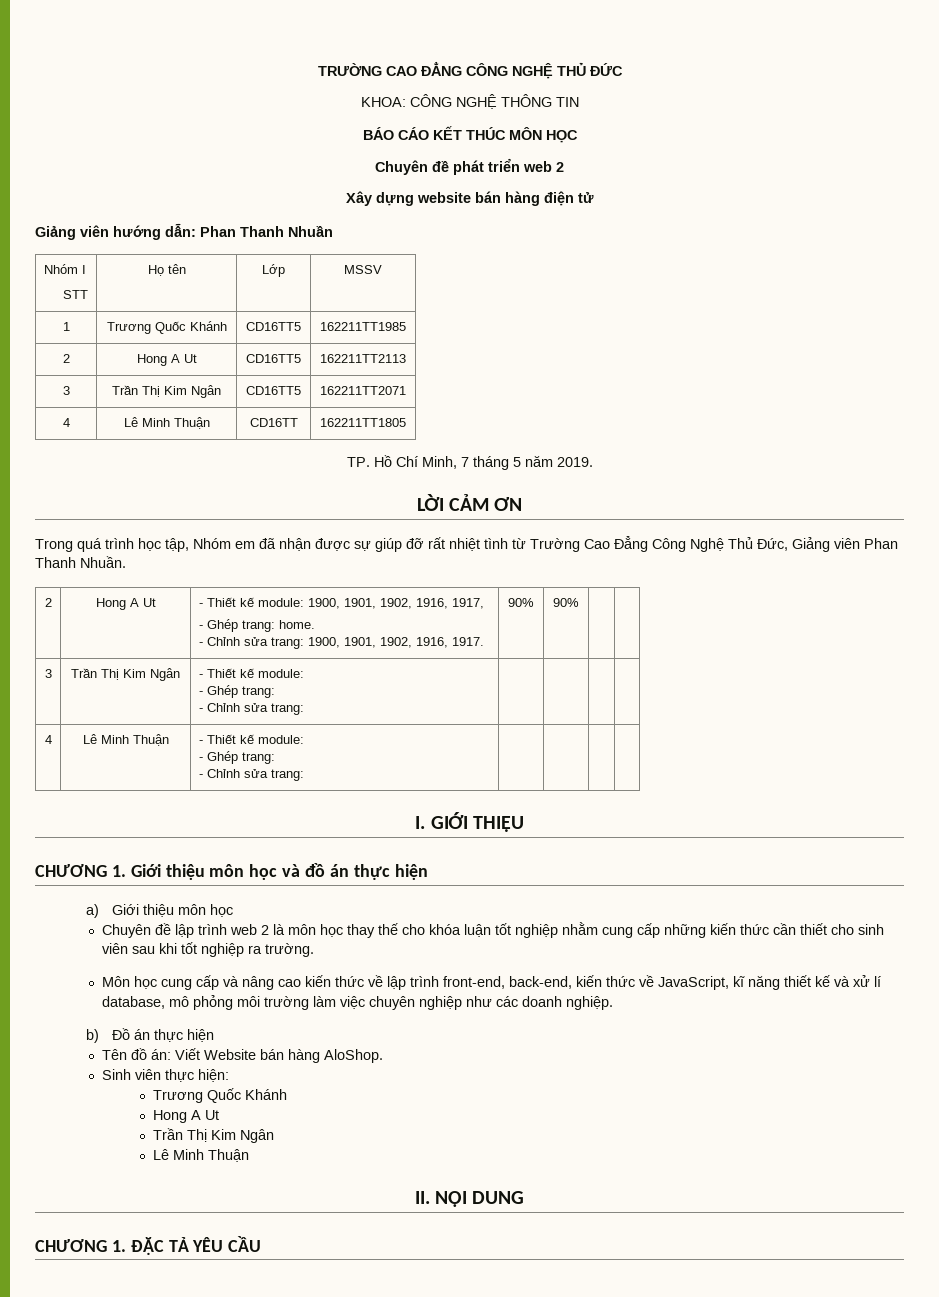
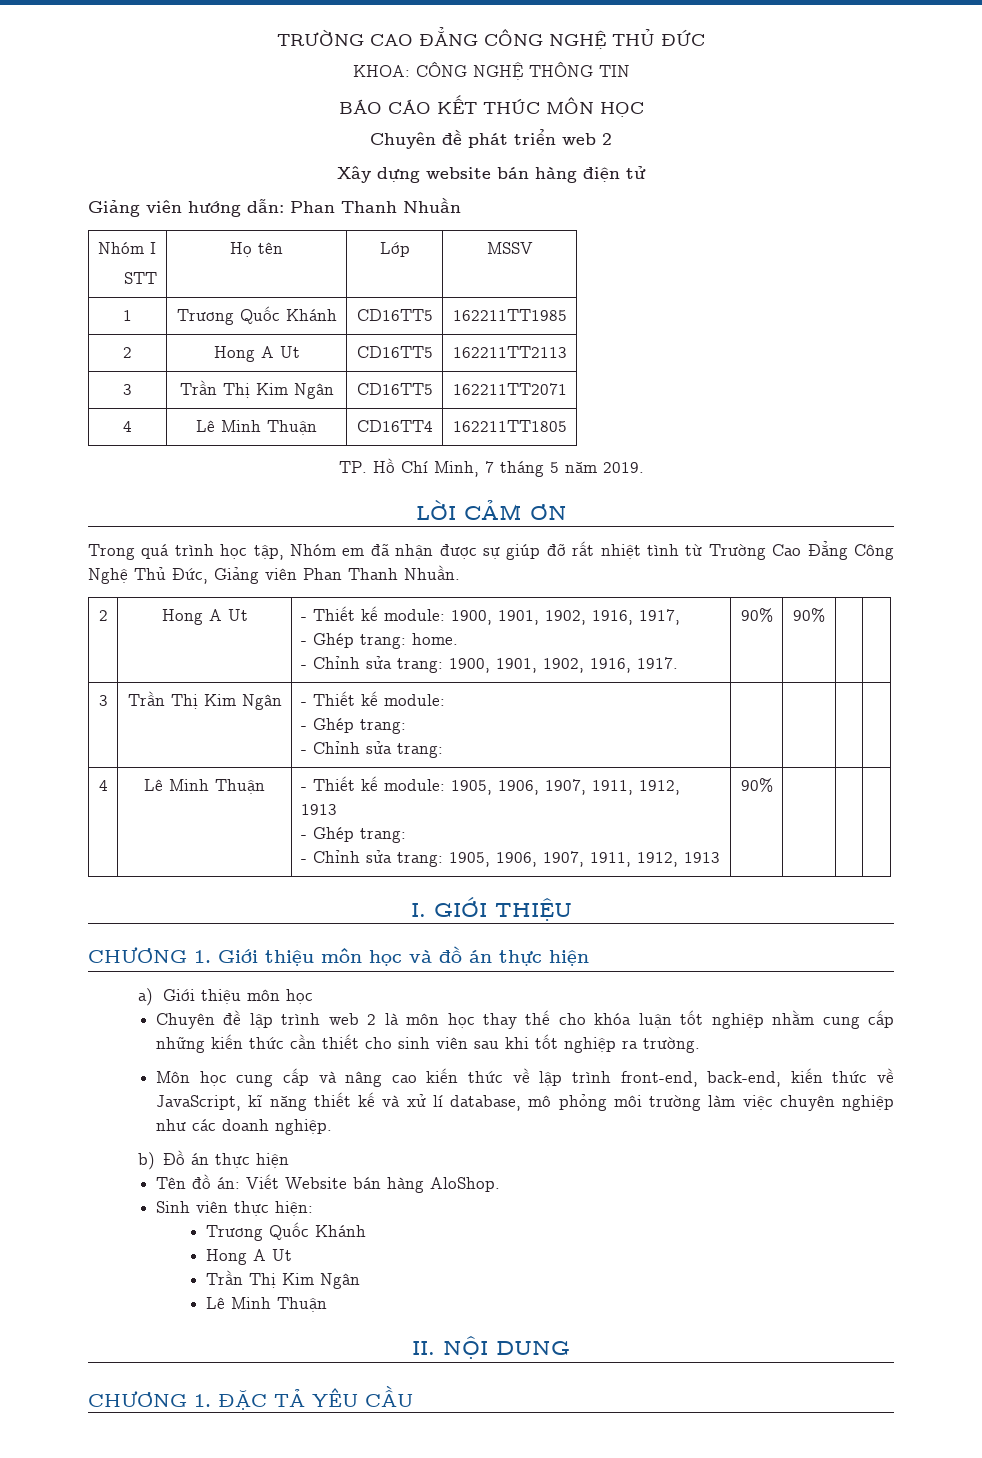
[249,418,298,427] CD16TT -> [356,420,433,432] CD16TT4
[198,751,275,764] [198,769,304,781] // - Ghép trang: // - Chỉnh sửa trang: | -> [450,779,680,795] [300,804,337,815] [300,827,406,843] [300,850,720,867] [740,778,773,792] 1905, 1906, 1907, 1911, 1912, 1913 // - Ghép trang: // - Chỉnh sửa trang: 1905, 1906, 1907, 1911, 1912, 1913 | 90%

